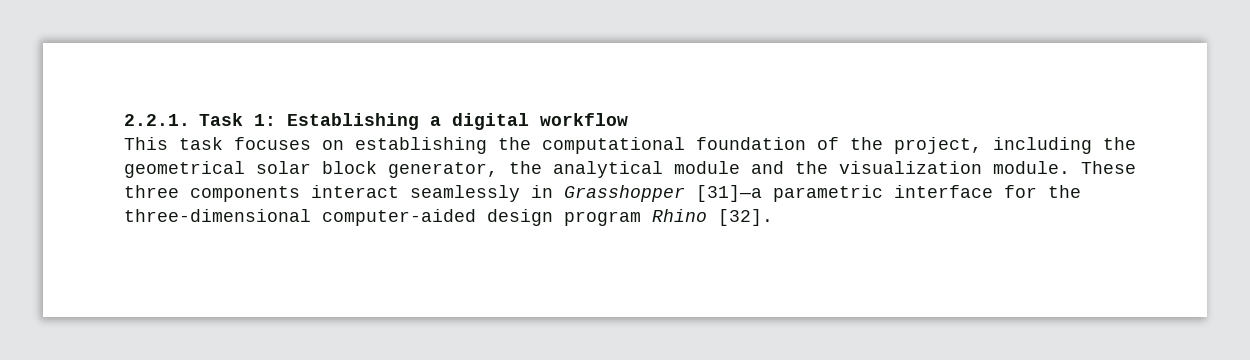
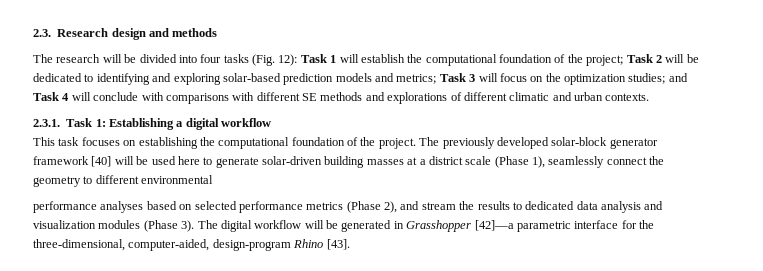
[124,114,190,126] 2.2.1. -> [33,28,218,40] [33,54,699,66] [33,73,688,85] [33,92,650,104] [33,119,60,127] 2.3. Research design and methods // The research will be divided into four tasks (Fig. 12): Task 1 will establish the computational foundation of the project; Task 2 will be dedicated to identifying and exploring solar-based prediction models and metrics; Task 3 will focus on the optimization studies; and Task 4 will conclude with comparisons with different SE methods and explorations of different climatic and urban contexts. // 2.3.1.
[894,137,1136,154] [124,161,1136,178] [124,185,520,202] project, including the geometrical solar block generator, the analytical module and the visualization module. These three components interact seamlessly -> [378,137,658,149] [33,156,665,168] [33,175,214,187] [33,201,664,213] [33,220,392,232] project. The previously developed solar-block generator framework [40] will be used here to generate solar-driven building masses at a district scale (Phase 1), seamlessly connect the geometry to different environmental // performance analyses based on selected performance metrics (Phase 2), and stream the results to dedicated data analysis and visualization modules (Phase 3). The digital workflow will be generated
[696,185,762,202] [31]—a -> [474,220,514,231] [42]—a
[124,209,773,226] three-dimensional computer-aided design program Rhino [32]. -> [33,239,350,251] three-dimensional, computer-aided, design-program Rhino [43].

